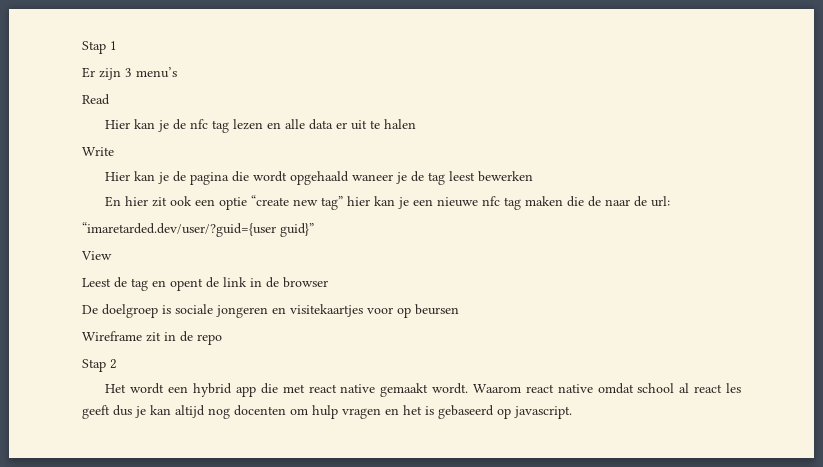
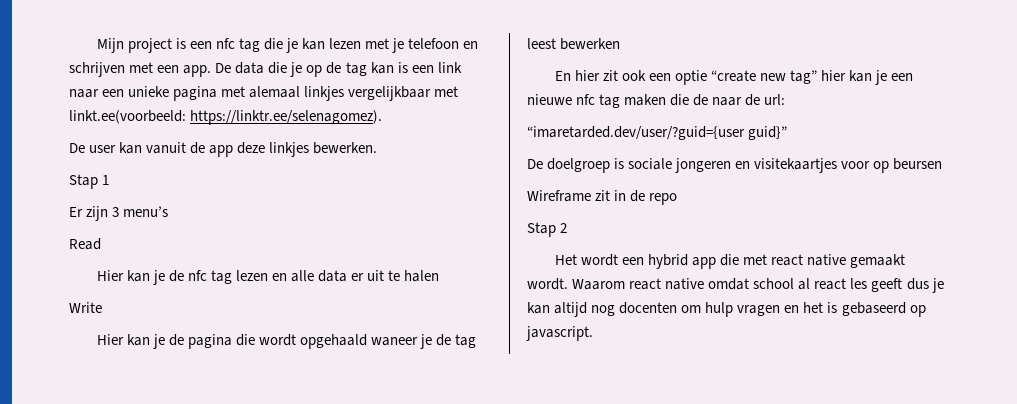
(82, 47) none -> [96,38,479,53] [69,62,462,77] [69,86,459,101] [69,110,383,125] [69,142,378,157] Mijn project is een nfc tag die je kan lezen met je telefoon en schrijven met een app. De data die je op de tag kan is een link naar een unieke pagina met alemaal linkjes vergelijkbaar met linkt.ee(voorbeeld: https://linktr.ee/selenagomez). // De user kan vanuit de app deze linkjes bewerken. //
[81,251,112,260] [82,277,328,291] // View // Leest de tag en opent de link in de browser -> (788, 133) none

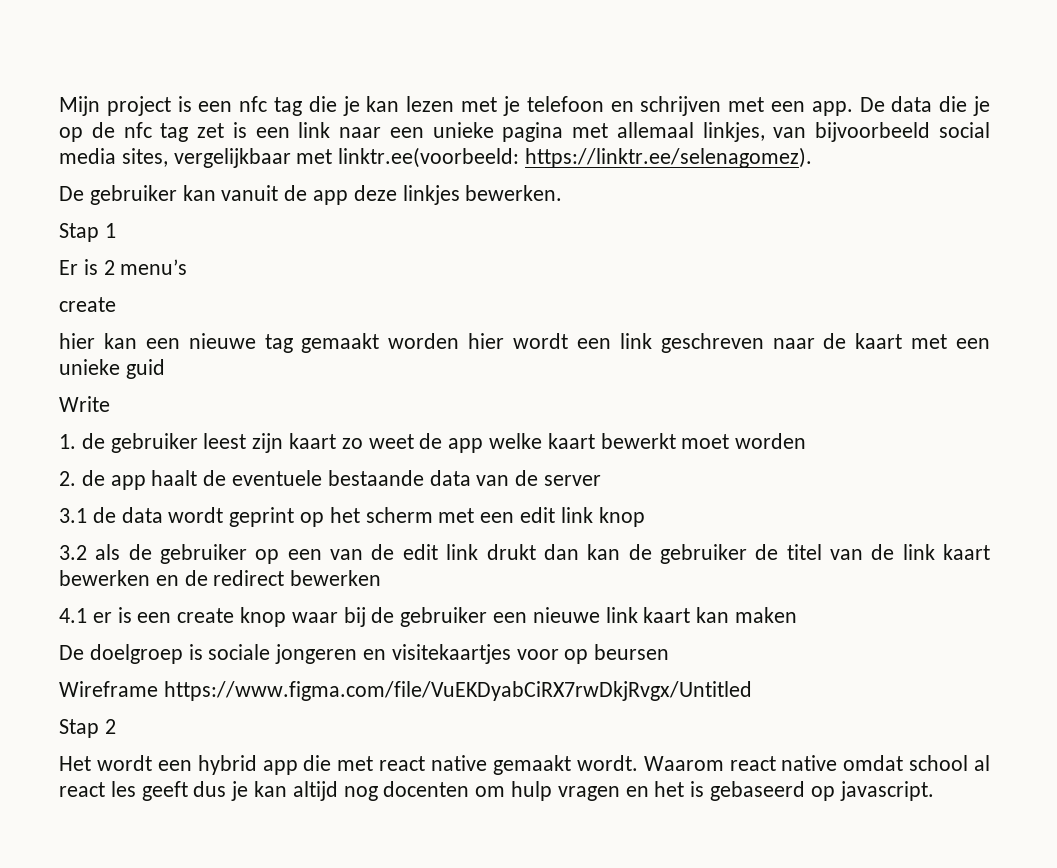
[345,62,394,76] tag kan -> [123,122,225,142] nfc tag zet
[249,86,345,101] alemaal linkjes -> [616,122,990,142] [59,148,168,167] allemaal linkjes, van bijvoorbeeld social media sites,
[69,110,186,124] linkt.ee(voorbeeld: -> [338,147,520,168] linktr.ee(voorbeeld:
[89,145,117,153] user -> [89,185,177,205] gebruiker
[86,206,120,221] zijn 3 -> [83,259,115,275] is 2
[69,238,101,250] [96,270,440,285] [69,302,102,313] [96,334,477,349] [527,38,621,50] [554,70,914,85] [527,94,786,108] [527,126,788,140] Read // Hier kan je de nfc tag lezen en alle data er uit te halen // Write // Hier kan je de pagina die wordt opgehaald waneer je de tag leest bewerken // En hier zit ook een optie “create new tag” hier kan je een nieuwe nfc tag maken die de naar de url: // “imaretarded.dev/user/?guid={user guid}” -> [59,297,116,312] [59,333,990,353] [59,359,165,379] [59,396,110,412] [59,433,807,453] [59,470,602,490] [59,507,645,527] [59,544,991,564] [59,570,382,586] [59,607,798,627] create // hier kan een nieuwe tag gemaakt worden hier wordt een link geschreven naar de kaart met een unieke guid // Write // 1. de gebruiker leest zijn kaart zo weet de app welke kaart bewerkt moet worden // 2. de app haalt de eventuele bestaande data van de server // 3.1 de data wordt geprint op het scherm met een edit link knop // 3.2 als de gebruiker op een van de edit link drukt dan kan de gebruiker de titel van de link kaart bewerken en de redirect bewerken // 4.1 er is een create knop waar bij de gebruiker een nieuwe link kaart kan maken
[595,190,678,205] zit in de repo -> [163,681,752,701] https://www.figma.com/file/VuEKDyabCiRX7rwDkjRvgx/Untitled

